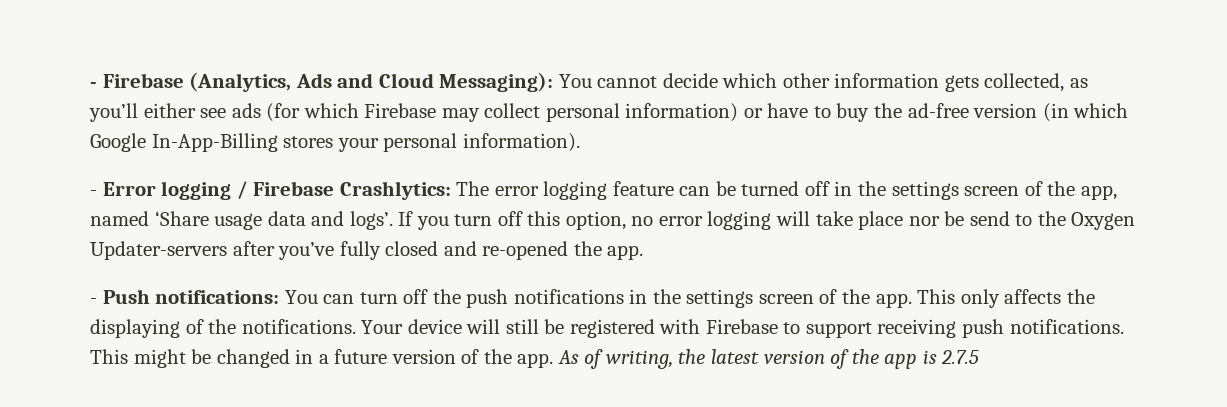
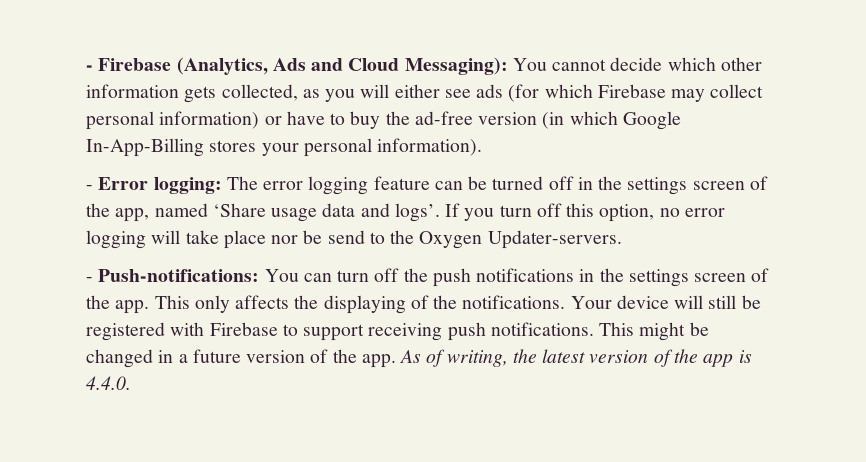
[89,103,138,122] you’ll -> [325,84,390,102] you will
[161,181,451,200] logging / Firebase Crashlytics: -> [153,177,222,194] logging:
[90,241,644,260] [90,289,280,304] Updater-servers after you’ve fully closed and re-opened the app. // - Push notifications: -> [487,230,622,249] [86,269,260,282] Updater-servers. // - Push-notifications:
[941,350,980,364] 2.7.5 -> [86,376,131,390] 4.4.0.

